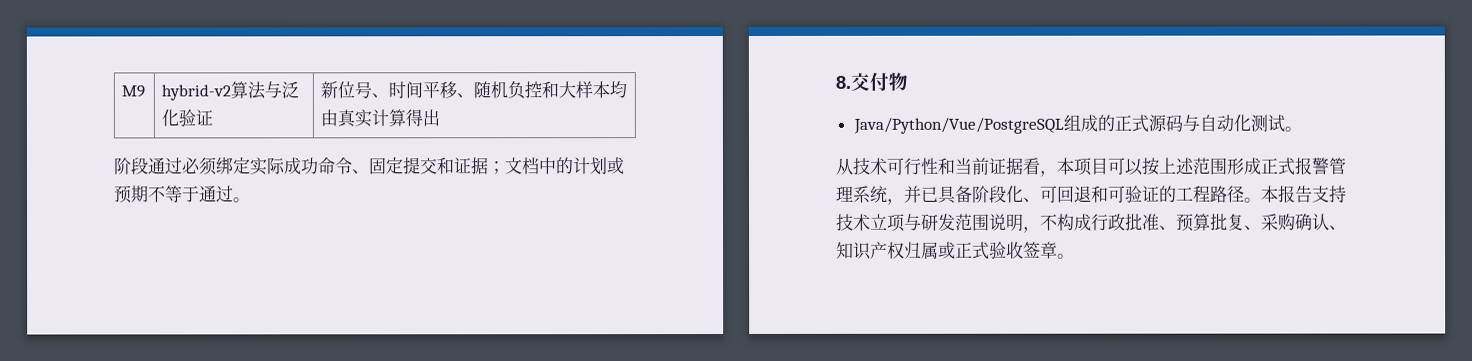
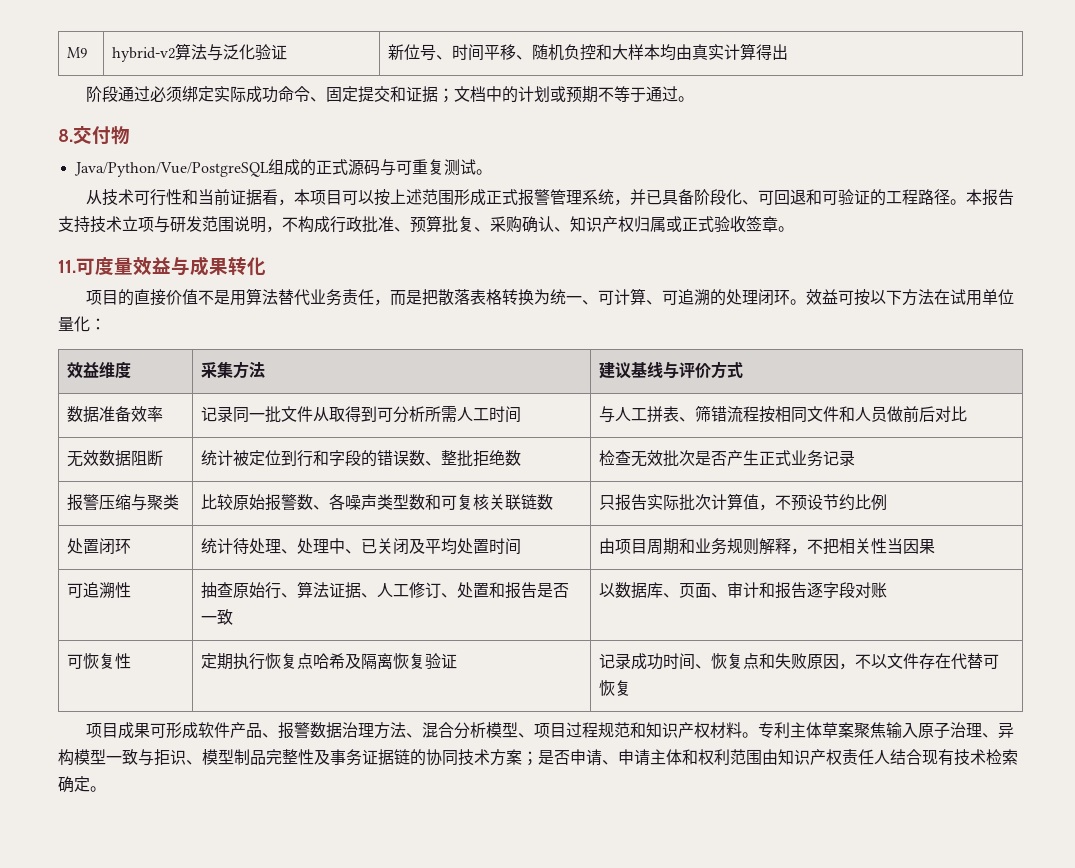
[1198,114,1251,132] 自动化 -> [395,159,444,175] 可重复
(1075, 256) none -> [58,256,266,276] [85,288,1014,306] [58,316,106,332] [66,361,131,379] [200,361,265,379] [598,361,743,379] [66,406,163,423] [200,406,521,423] [598,405,967,423] [66,450,163,467] [200,450,521,467] [598,450,855,467] [66,494,179,511] [200,494,553,511] [598,493,887,511] [66,538,131,555] [200,538,521,555] [598,538,935,555] [66,582,131,598] [200,581,569,599] [200,609,233,625] [598,582,887,599] [66,653,131,669] [200,653,457,670] [598,653,999,670] [598,680,631,696] [85,722,1014,739] [58,749,1018,766] [58,776,106,793] // 11.可度量效益与成果转化 // 项目的直接价值不是用算法替代业务责任，而是把散落表格转换为统一、可计算、可追溯的处理闭环。效益可按以下方法在试用单位量化： // 效益维度 | 采集方法 | 建议基线与评价方式 // 数据准备效率 | 记录同一批文件从取得到可分析所需人工时间 | 与人工拼表、筛错流程按相同文件和人员做前后对比 // 无效数据阻断 | 统计被定位到行和字段的错误数、整批拒绝数 | 检查无效批次是否产生正式业务记录 // 报警压缩与聚类 | 比较原始报警数、各噪声类型数和可复核关联链数 | 只报告实际批次计算值，不预设节约比例 // 处置闭环 | 统计待处理、处理中、已关闭及平均处置时间 | 由项目周期和业务规则解释，不把相关性当因果 // 可追溯性 | 抽查原始行、算法证据、人工修订、处置和报告是否一致 | 以数据库、页面、审计和报告逐字段对账 // 可恢复性 | 定期执行恢复点哈希及隔离恢复验证 | 记录成功时间、恢复点和失败原因，不以文件存在代替可恢复 // 项目成果可形成软件产品、报警数据治理方法、混合分析模型、项目过程规范和知识产权材料。专利主体草案聚焦输入原子治理、异构模型一致与拒识、模型制品完整性及事务证据链的协同技术方案；是否申请、申请主体和权利范围由知识产权责任人结合现有技术检索确定。

